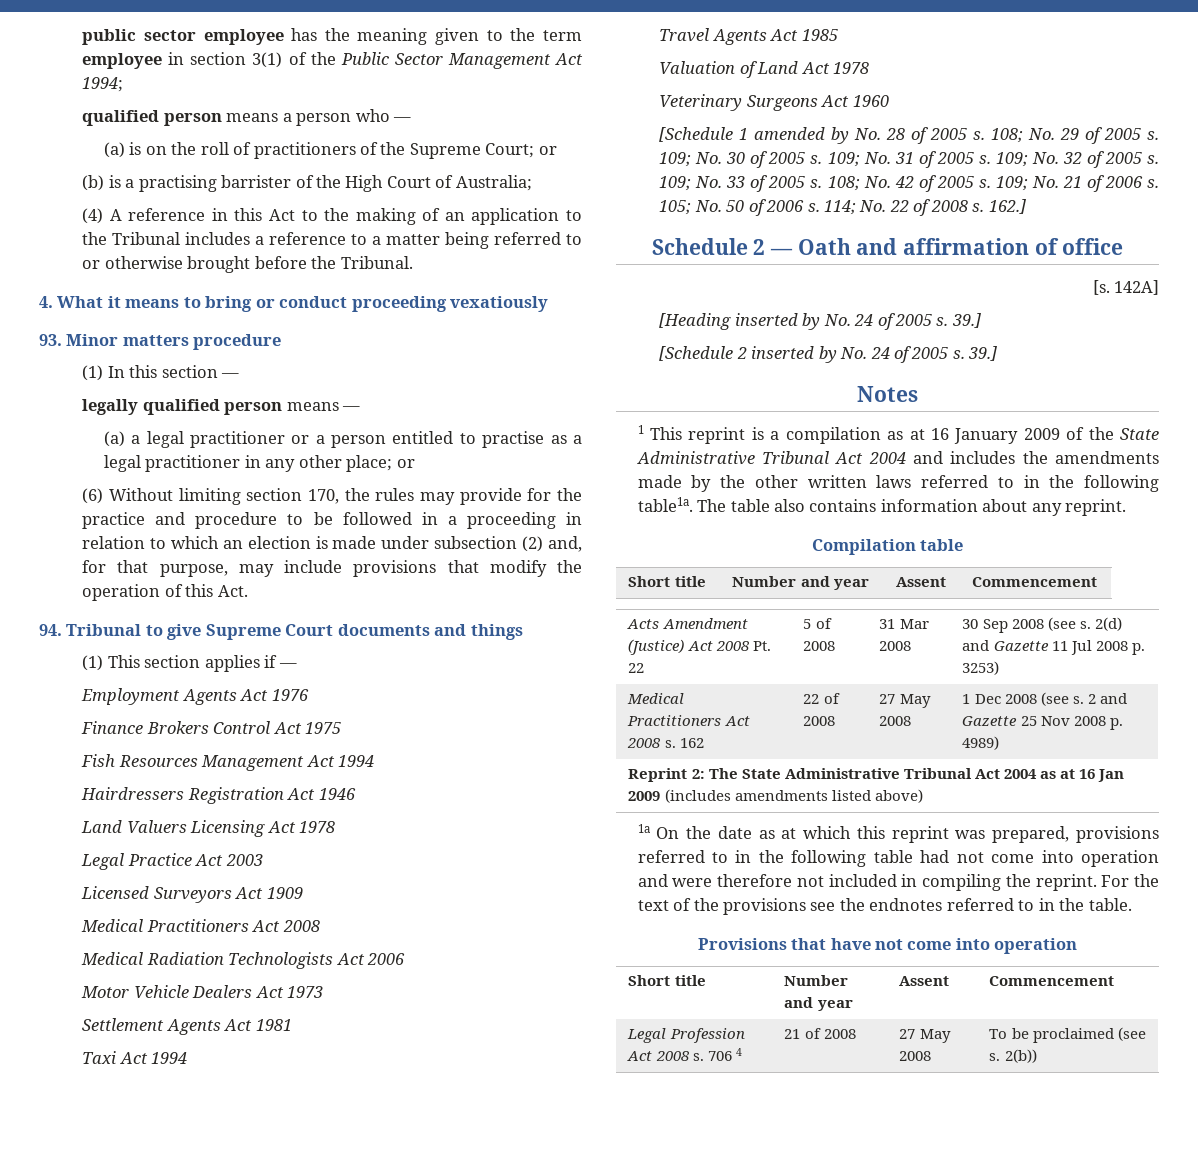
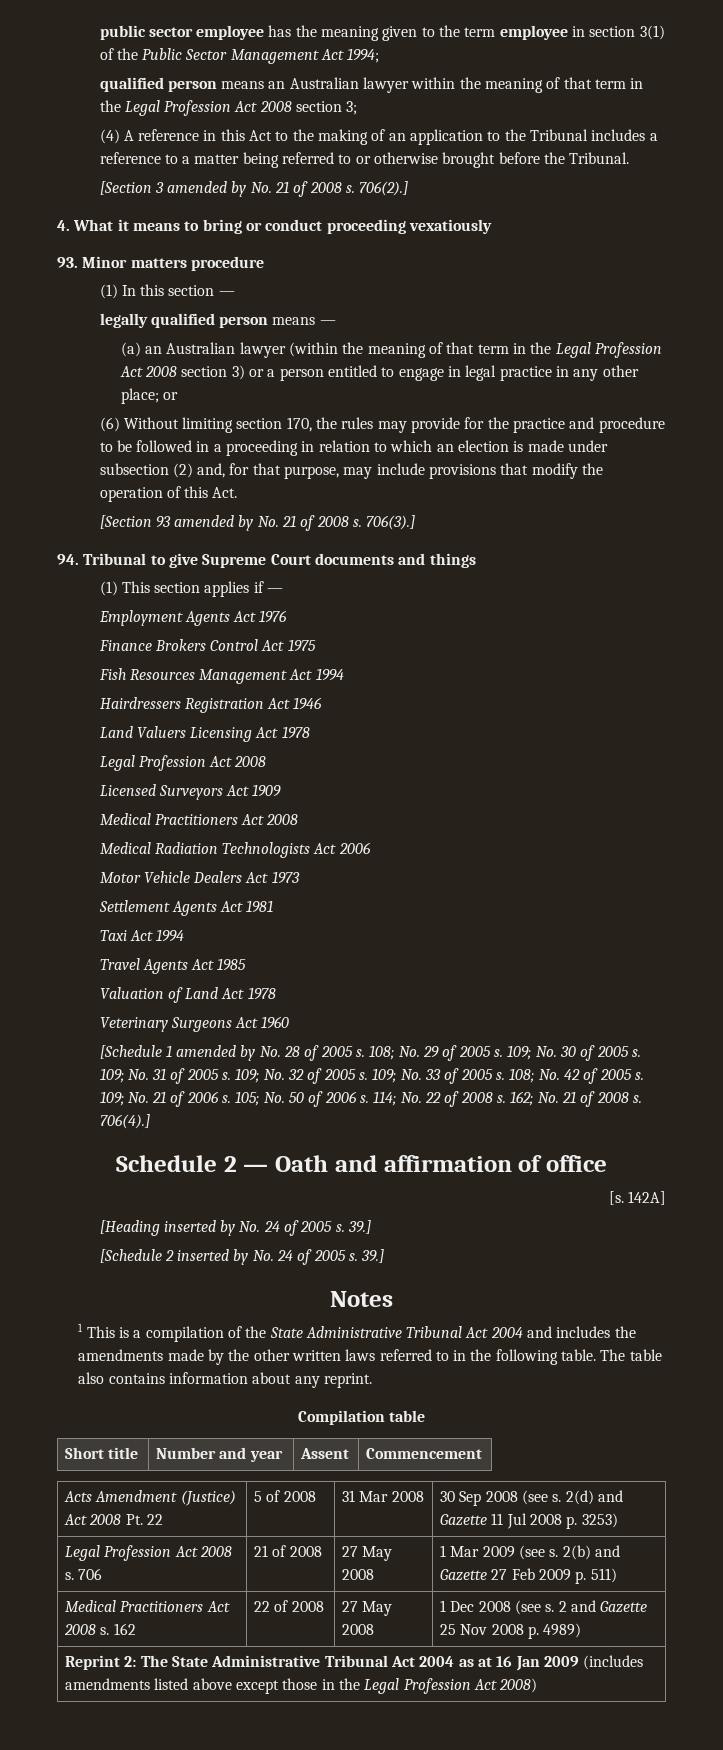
[282,109,411,126] [103,142,557,159] [82,175,532,192] a person who — // (a) is on the roll of practitioners of the Supreme Court; or // (b) is a practising barrister of the High Court of Australia; -> [268,77,644,93] [99,100,358,116] an Australian lawyer within the meaning of that term in the Legal Profession Act 2008 section 3;
(413, 262) none -> [99,181,409,197] // [Section 3 amended by No. 21 of 2008 s. 706(2).]
[131,431,285,448] a legal practitioner -> [145,342,662,358] [119,365,245,380] an Australian lawyer (within the meaning of that term in the Legal Profession Act 2008 section 3)
[482,431,583,448] [103,455,241,472] practise as a legal practitioner -> [398,365,552,381] engage in legal practice
(248, 591) none -> [99,515,416,531] // [Section 93 amended by No. 21 of 2008 s. 706(3).]
[127,853,263,866] Practice Act 2003 -> [138,755,267,771] Profession Act 2008
[988,199,1026,214] 162.] -> [510,1091,642,1107] [99,1114,150,1129] 162; No. 21 of 2008 s. 706(4).]
[688,427,746,444] reprint -> (115, 1332) none
[887,428,1060,444] as at 16 January 2009 -> (224, 1334) none
[637,497,693,512] table1a. -> [561,1349,597,1361] table.
(1000, 668) none -> [65,1545,232,1561] [65,1568,103,1580] [254,1545,322,1557] [342,1546,393,1561] [342,1569,375,1580] [440,1545,620,1560] [440,1568,617,1584] // Legal Profession Act 2008 s. 706 | 21 of 2008 | 27 May 2008 | 1 Mar 2009 (see s. 2(b) and Gazette 27 Feb 2009 p. 511)
[874,789,923,803] [637,824,1159,843] [637,850,1159,867] [637,874,1159,891] [637,898,1132,915] [697,938,1078,954] [628,975,706,986] [784,975,849,986] [784,997,853,1011] [899,976,950,986] [989,976,1115,986] [627,1028,745,1043] [627,1048,742,1061] [784,1028,856,1039] [899,1029,951,1043] [899,1051,932,1061] [989,1027,1146,1043] [989,1049,1037,1063] above) // 1a On the date as at which this reprint was prepared, provisions referred to in the following table had not come into operation and were therefore not included in compiling the reprint. For the text of the provisions see the endnotes referred to in the table. // Provisions that have not come into operation // Short title | Number and year | Assent | Commencement // Legal Profession Act 2008 s. 706 4 | 21 of 2008 | 27 May 2008 | To be proclaimed (see s. 2(b)) -> [192,1678,538,1694] above except those in the Legal Profession Act 2008)

